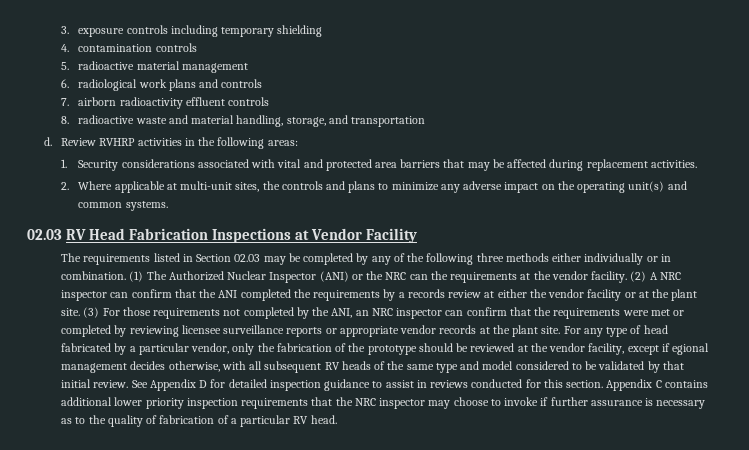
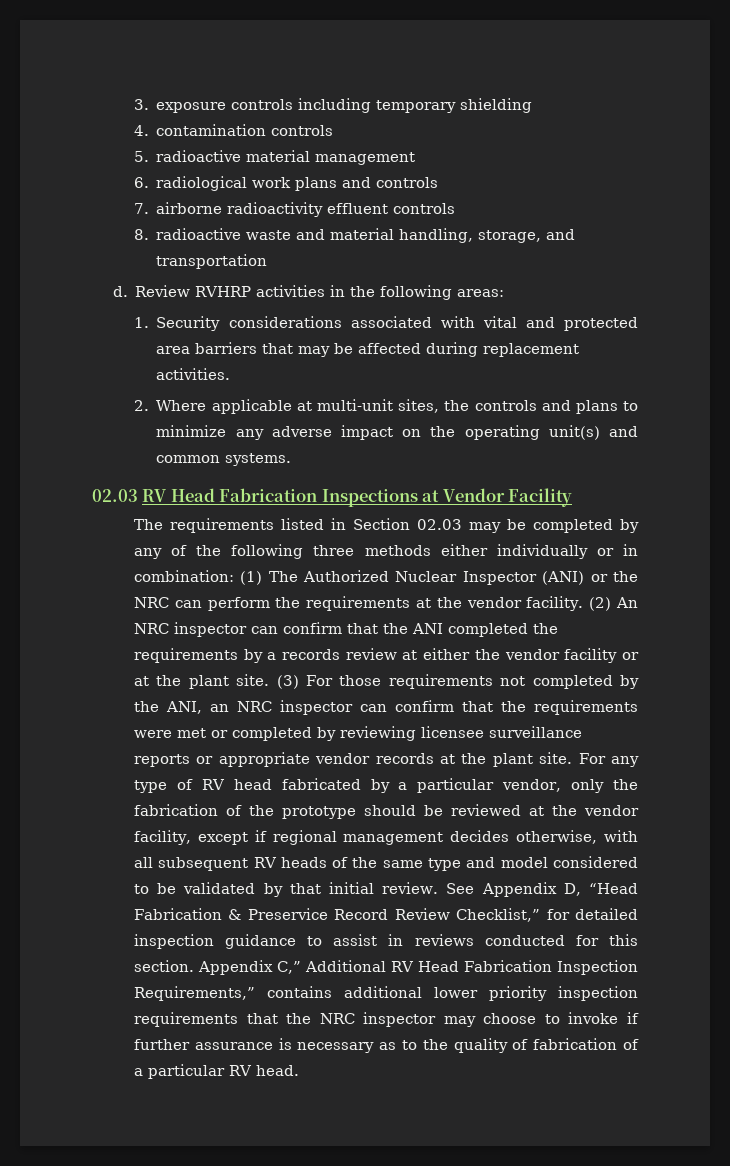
[78,97,117,106] airborn -> [156,202,223,214] airborne
[61,271,127,280] combination. -> [133,570,234,582] combination:
(428, 277) none -> [207,597,270,611] perform
[649,272,658,280] A -> [616,597,638,608] An
(642, 329) none -> [201,779,225,790] RV
[671,343,709,355] egional -> [272,830,337,845] regional
[199,380,208,388] D -> [563,883,638,896] [133,908,541,922] D, “Head Fabrication & Preservice Record Review Checklist,”
[655,380,662,388] C -> [276,960,638,975] [133,986,255,1001] C,” Additional RV Head Fabrication Inspection Requirements,”

